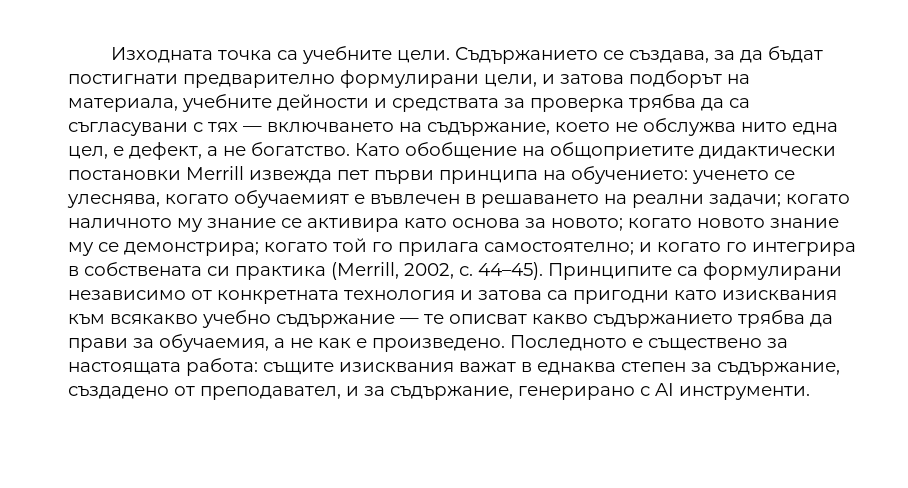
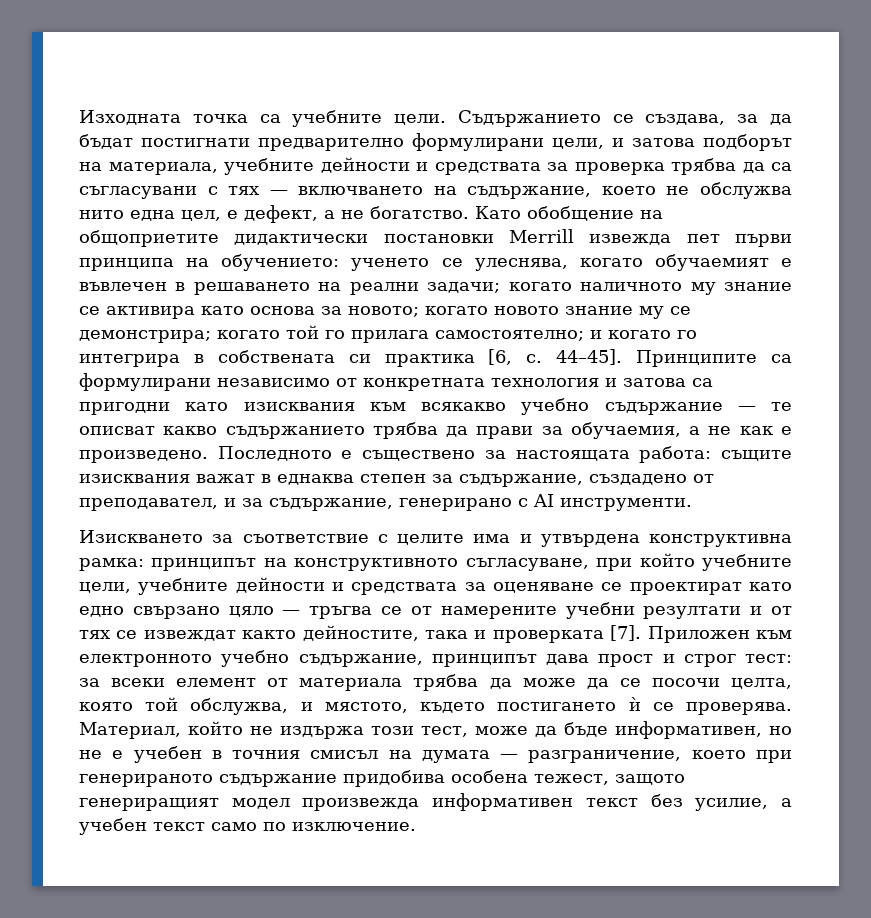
[331,262,543,280] (Merrill, 2002, с. 44–45). -> [488,349,623,365] [6, с. 44–45].
(810, 393) none -> [79,530,792,547] [79,553,792,571] [79,577,793,595] [79,602,793,619] [79,625,792,643] [79,650,792,667] [79,674,792,691] [79,697,792,715] [79,721,792,739] [79,746,792,763] [79,770,685,787] [79,793,792,811] [79,818,416,835] // Изискването за съответствие с целите има и утвърдена конструктивна рамка: принципът на конструктивното съгласуване, при който учебните цели, учебните дейности и средствата за оценяване се проектират като едно свързано цяло — тръгва се от намерените учебни резултати и от тях се извеждат както дейностите, така и проверката [7]. Приложен към електронното учебно съдържание, принципът дава прост и строг тест: за всеки елемент от материала трябва да може да се посочи целта, която той обслужва, и мястото, където постигането ѝ се проверява. Материал, който не издържа този тест, може да бъде информативен, но не е учебен в точния смисъл на думата — разграничение, което при генерираното съдържание придобива особена тежест, защото генериращият модел произвежда информативен текст без усилие, а учебен текст само по изключение.

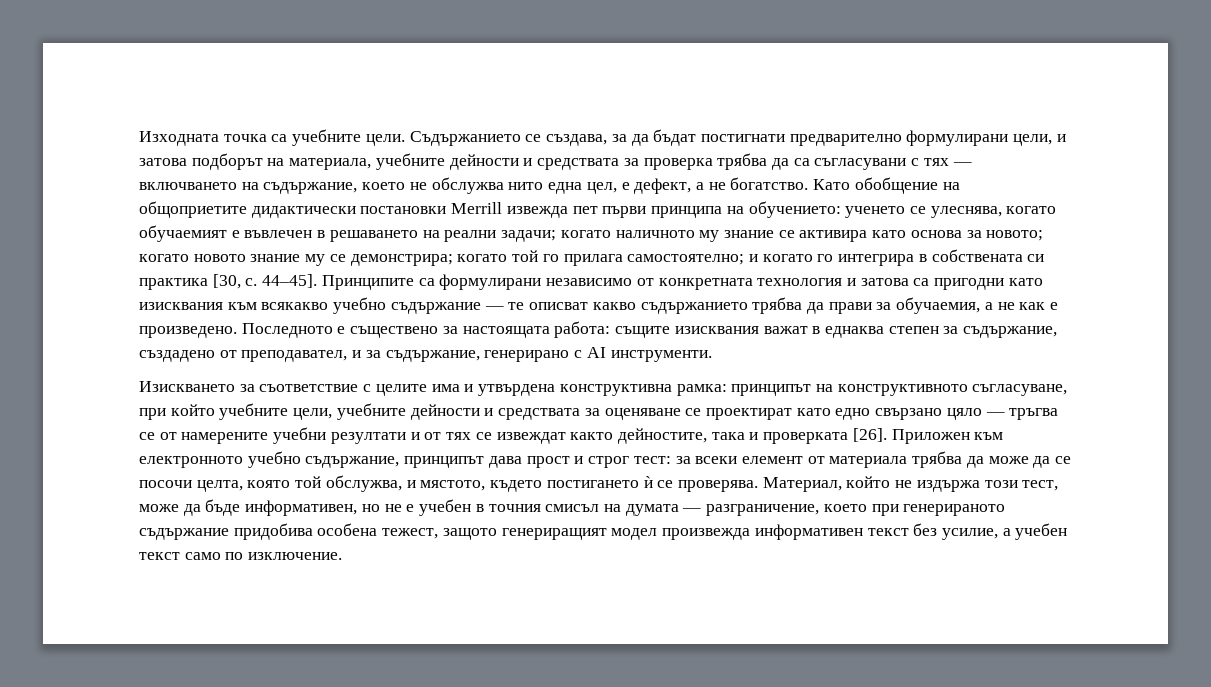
[488,349,513,365] [6, -> [212,274,241,289] [30,
[610,625,642,641] [7]. -> [852,428,887,442] [26].

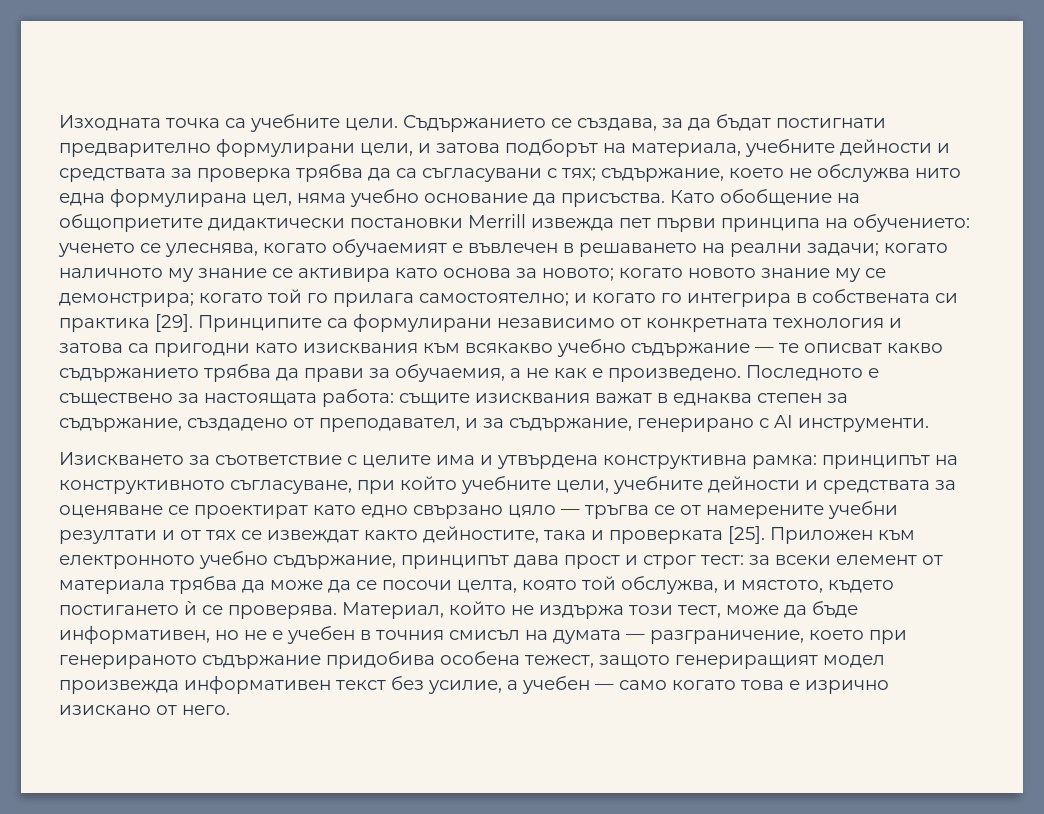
[923,158,972,166] [139,182,259,190] тях — включването на -> [562,168,596,181] тях;
[586,177,809,194] цел, е дефект, а не богатство. -> [110,189,665,207] формулирана цел, няма учебно основание да присъства.
[212,274,318,289] [30, с. 44–45]. -> [155,314,193,332] [29].
[852,428,887,442] [26]. -> [728,526,765,544] [25].
[139,552,343,560] текст само по изключение. -> [595,680,889,694] [59,705,230,715] — само когато това е изрично изискано от него.

